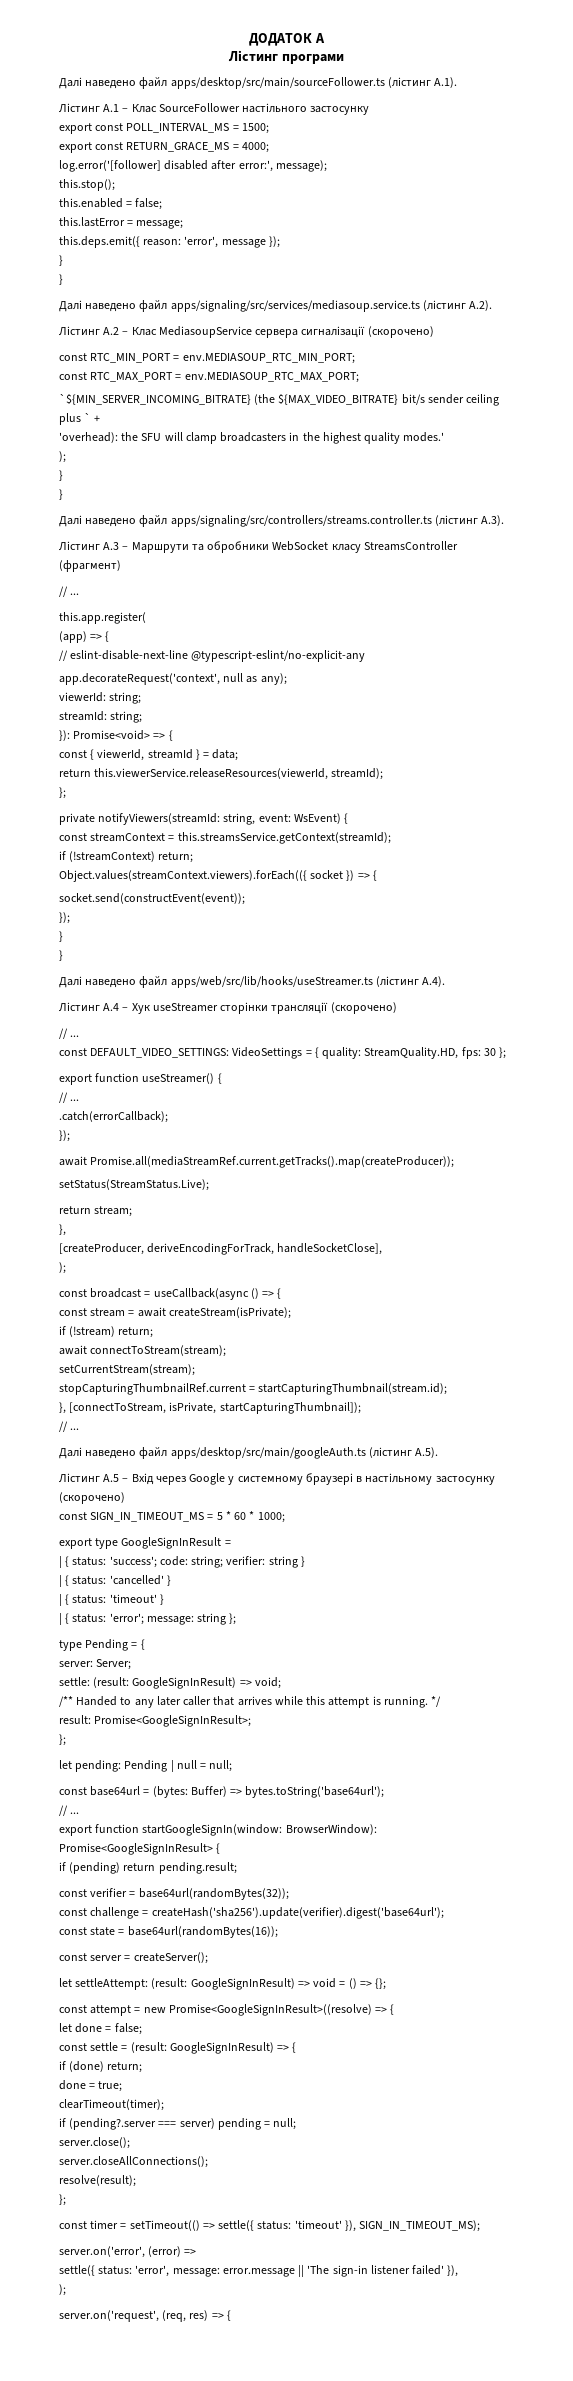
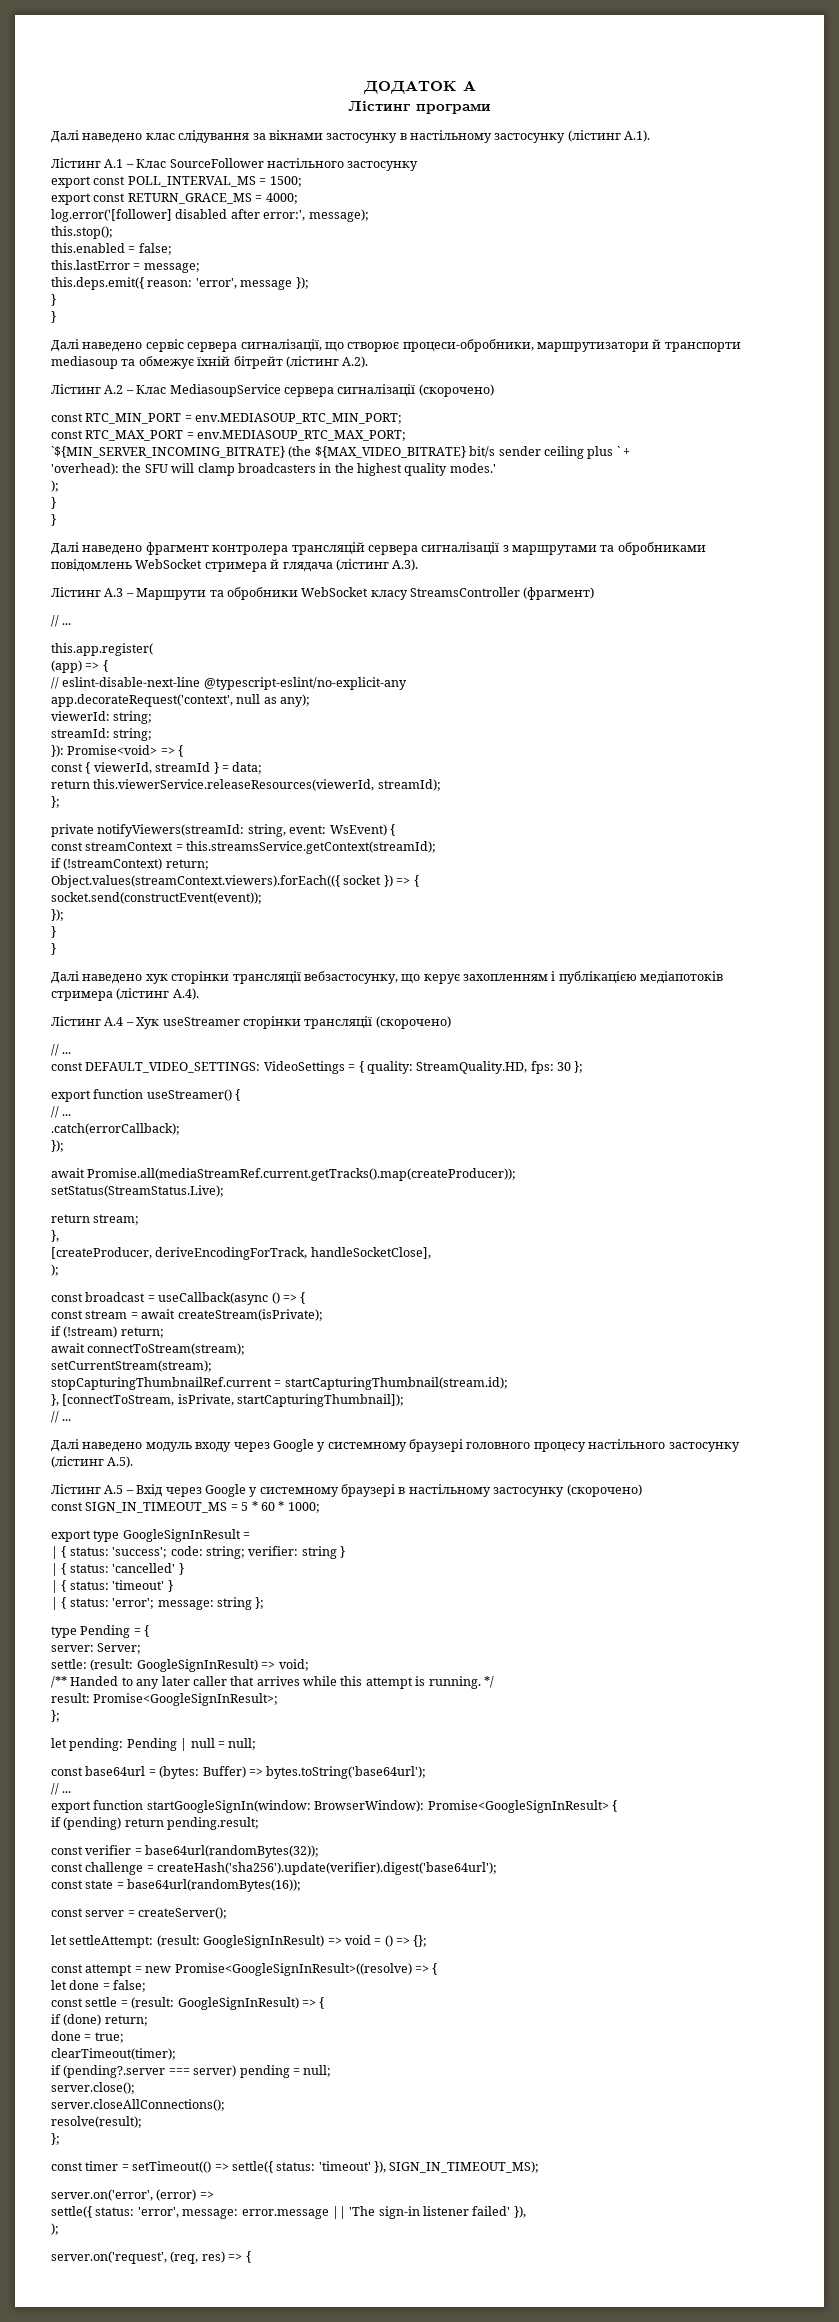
[139,77,385,89] файл apps/desktop/src/main/sourceFollower.ts -> [145,130,566,143] клас слідування за вікнами застосунку в настільному застосунку
[139,300,420,312] файл apps/signaling/src/services/mediasoup.service.ts -> [145,339,741,352] [51,356,283,369] сервіс сервера сигналізації, що створює процеси-обробники, маршрутизатори й транспорти mediasoup та обмежує їхній бітрейт
[139,515,432,527] файл apps/signaling/src/controllers/streams.controller.ts -> [145,542,706,555] [51,559,333,572] фрагмент контролера трансляцій сервера сигналізації з маршрутами та обробниками повідомлень WebSocket стримера й глядача
[139,976,373,988] файл apps/web/src/lib/hooks/useStreamer.ts -> [145,971,724,984] [51,991,113,1001] хук сторінки трансляції вебзастосунку, що керує захопленням і публікацією медіапотоків стримера
[139,1447,366,1459] файл apps/desktop/src/main/googleAuth.ts -> [145,1439,740,1452] модуль входу через Google у системному браузері головного процесу настільного застосунку

